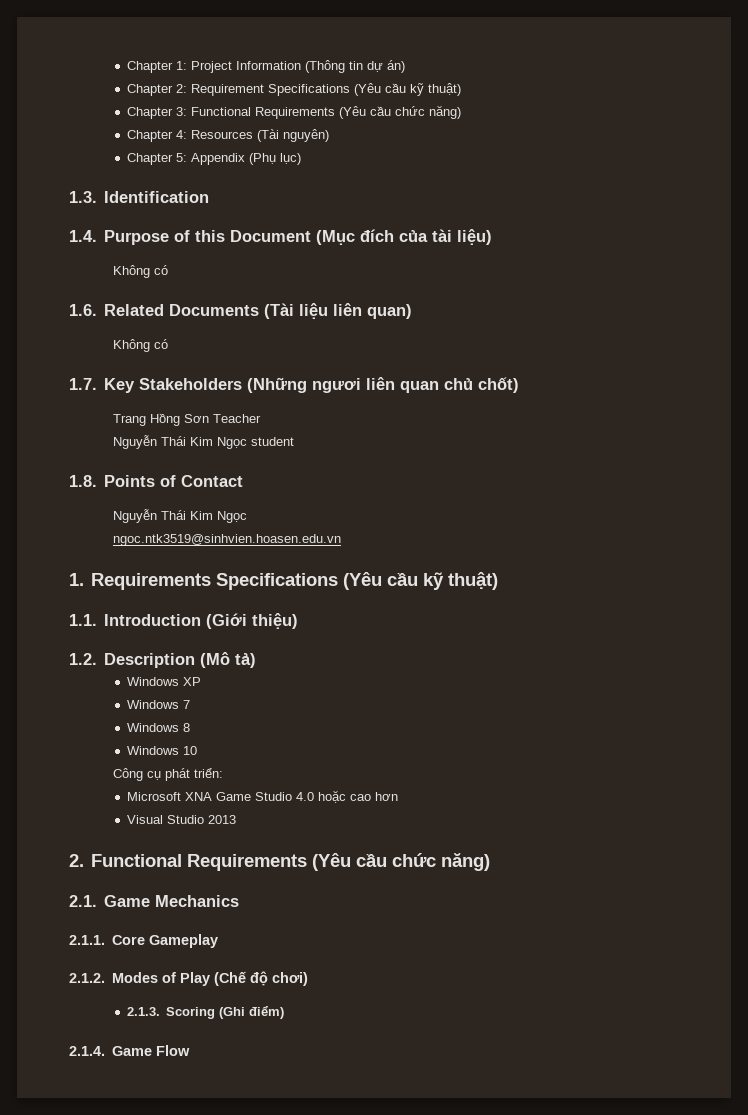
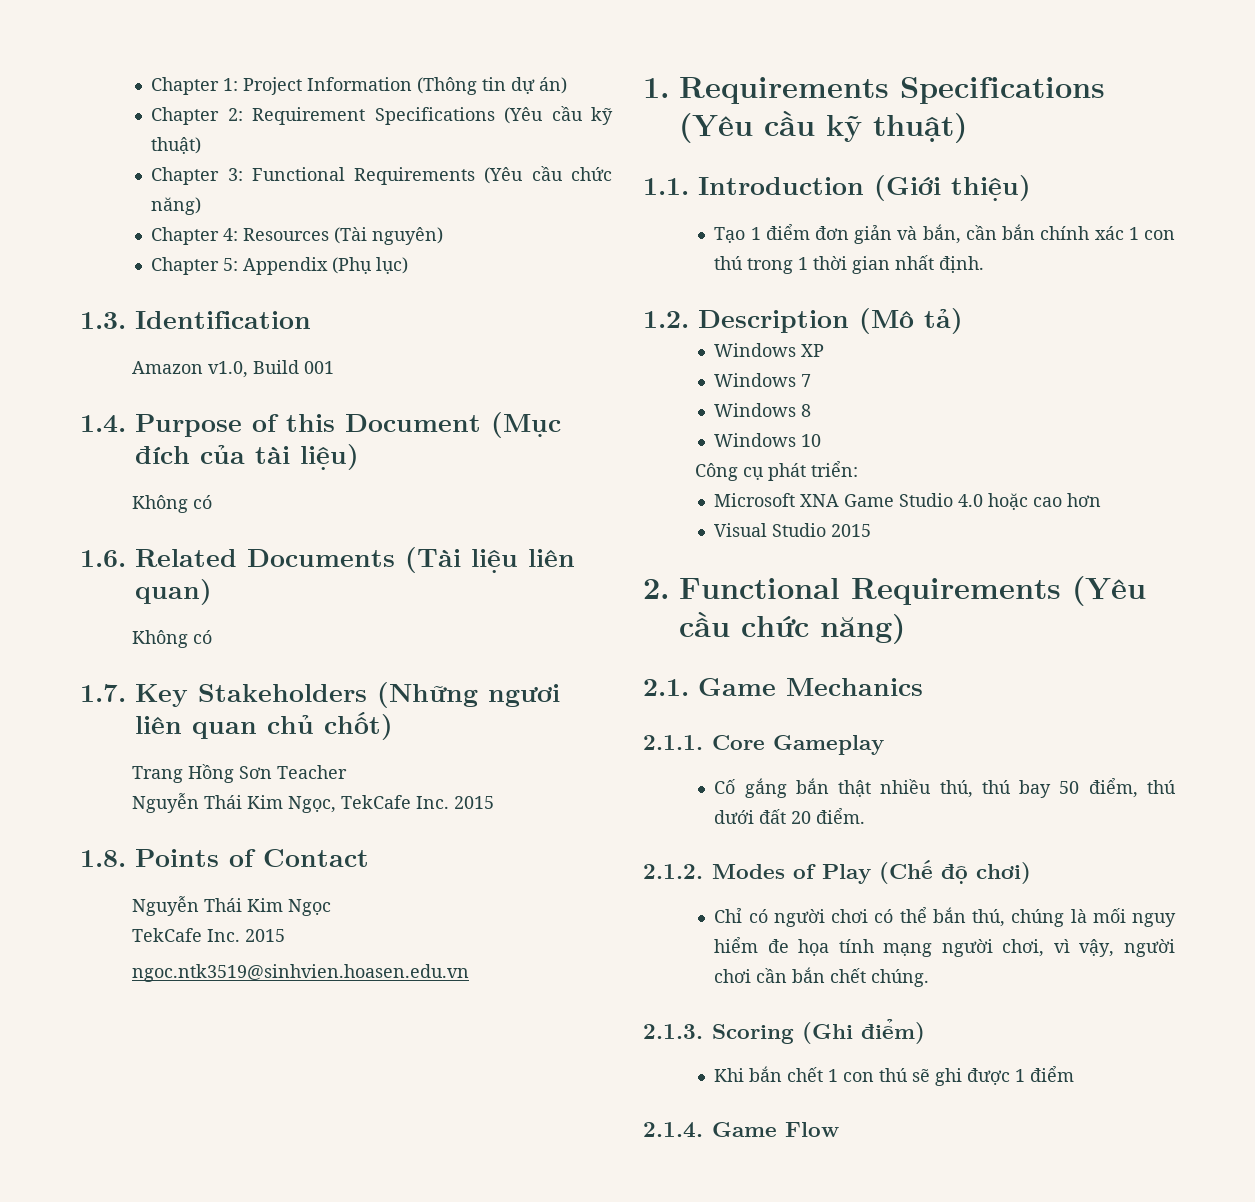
(209, 197) none -> [131,360,334,378] // Amazon v1.0, Build 001
[216,437,294,449] Ngọc student -> [287,795,494,813] Ngọc, TekCafe Inc. 2015
(247, 517) none -> [131,928,285,942] // TekCafe Inc. 2015
(298, 621) none -> [714,224,1175,244] [714,255,985,274] // Tạo 1 điểm đơn giản và bắn, cần bắn chính xác 1 con thú trong 1 thời gian nhất định.
[207,815,236,824] 2013 -> [831,524,872,537] 2015
(218, 941) none -> [714,778,1176,798] [714,808,866,824] // Cố gắng bắn thật nhiều thú, thú bay 50 điểm, thú dưới đất 20 điểm.
[126,1005,285,1019] 2.1.3. Scoring (Ghi điểm) -> [714,907,1176,927] [714,937,1175,957] [714,967,930,987] [643,1019,925,1044] [714,1066,1075,1086] Chỉ có người chơi có thể bắn thú, chúng là mối nguy hiểm đe họa tính mạng người chơi, vì vậy, người chơi cần bắn chết chúng. // 2.1.3. Scoring (Ghi điểm) // Khi bắn chết 1 con thú sẽ ghi được 1 điểm

